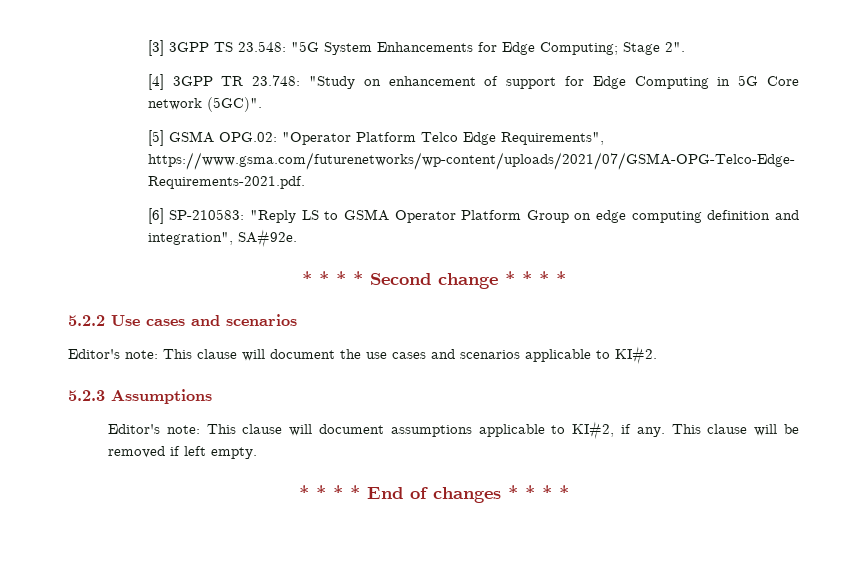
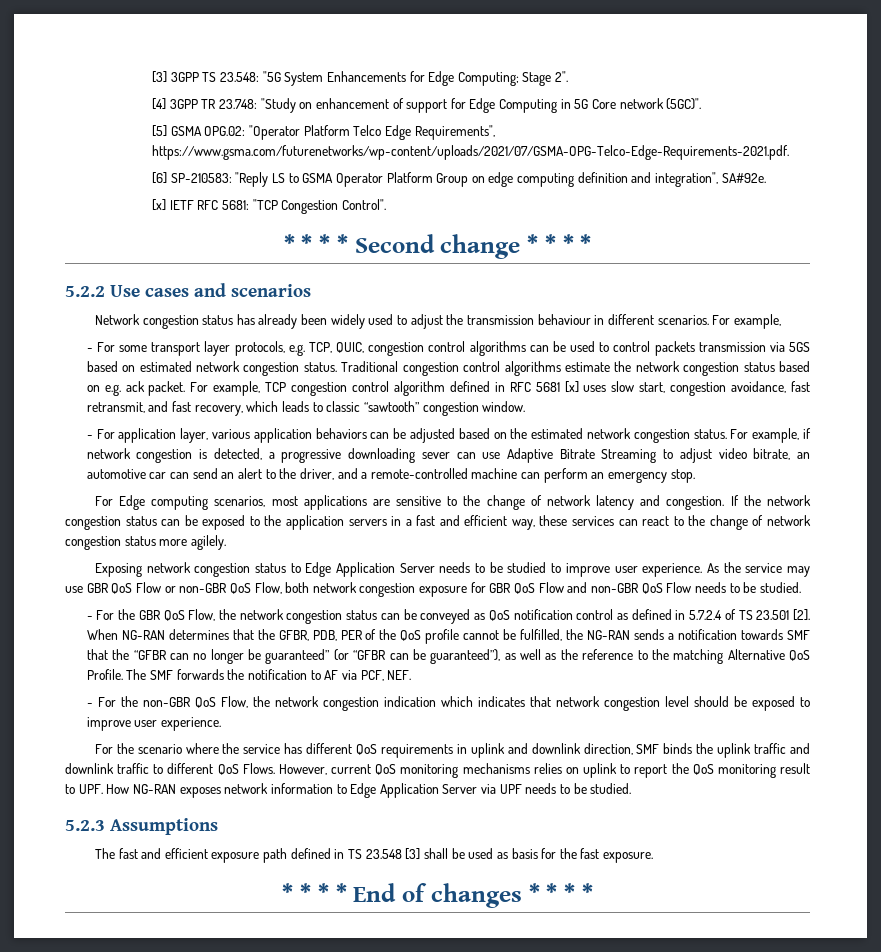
(297, 238) none -> [151,199,386,214] // [x] IETF RFC 5681: "TCP Congestion Control".
[68,346,657,365] [68,389,212,404] [107,421,799,440] [107,446,257,459] Editor's note: This clause will document the use cases and scenarios applicable to KI#2. // 5.2.3 Assumptions // Editor's note: This clause will document assumptions applicable to KI#2, if any. This clause will be removed if left empty. -> [94,314,781,329] [86,341,811,356] [86,361,810,376] [86,381,811,396] [86,401,526,416] [86,428,811,443] [86,448,811,463] [86,468,695,483] [94,495,811,510] [65,515,812,530] [65,535,226,550] [94,562,810,577] [65,582,801,597] [86,609,811,624] [86,629,810,644] [86,649,810,664] [86,669,412,681] [86,696,811,711] [86,717,222,731] [94,743,810,758] [65,763,810,778] [65,783,632,798] [65,818,218,835] [94,848,654,863] Network congestion status has already been widely used to adjust the transmission behaviour in different scenarios. For example, // - For some transport layer protocols, e.g. TCP, QUIC, congestion control algorithms can be used to control packets transmission via 5GS based on estimated network congestion status. Traditional congestion control algorithms estimate the network congestion status based on e.g. ack packet. For example, TCP congestion control algorithm defined in RFC 5681 [x] uses slow start, congestion avoidance, fast retransmit, and fast recovery, which leads to classic “sawtooth” congestion window. // - For application layer, various application behaviors can be adjusted based on the estimated network congestion status. For example, if network congestion is detected, a progressive downloading sever can use Adaptive Bitrate Streaming to adjust video bitrate, an automotive car can send an alert to the driver, and a remote-controlled machine can perform an emergency stop. // For Edge computing scenarios, most applications are sensitive to the change of network latency and congestion. If the network congestion status can be exposed to the application servers in a fast and efficient way, these services can react to the change of network congestion status more agilely. // Exposing network congestion status to Edge Application Server needs to be studied to improve user experience. As the service may use GBR QoS Flow or non-GBR QoS Flow, both network congestion exposure for GBR QoS Flow and non-GBR QoS Flow needs to be studied. // - For the GBR QoS Flow, the network congestion status can be conveyed as QoS notification control as defined in 5.7.2.4 of TS 23.501 [2]. When NG-RAN determines that the GFBR, PDB, PER of the QoS profile cannot be fulfilled, the NG-RAN sends a notification towards SMF that the “GFBR can no longer be guaranteed” (or “GFBR can be guaranteed”), as well as the reference to the matching Alternative QoS Profile. The SMF forwards the notification to AF via PCF, NEF. // - For the non-GBR QoS Flow, the network congestion indication which indicates that network congestion level should be exposed to improve user experience. // For the scenario where the service has different QoS requirements in uplink and downlink direction, SMF binds the uplink traffic and downlink traffic to different QoS Flows. However, current QoS monitoring mechanisms relies on uplink to report the QoS monitoring result to UPF. How NG-RAN exposes network information to Edge Application Server via UPF needs to be studied. // 5.2.3 Assumptions // The fast and efficient exposure path defined in TS 23.548 [3] shall be used as basis for the fast exposure.

